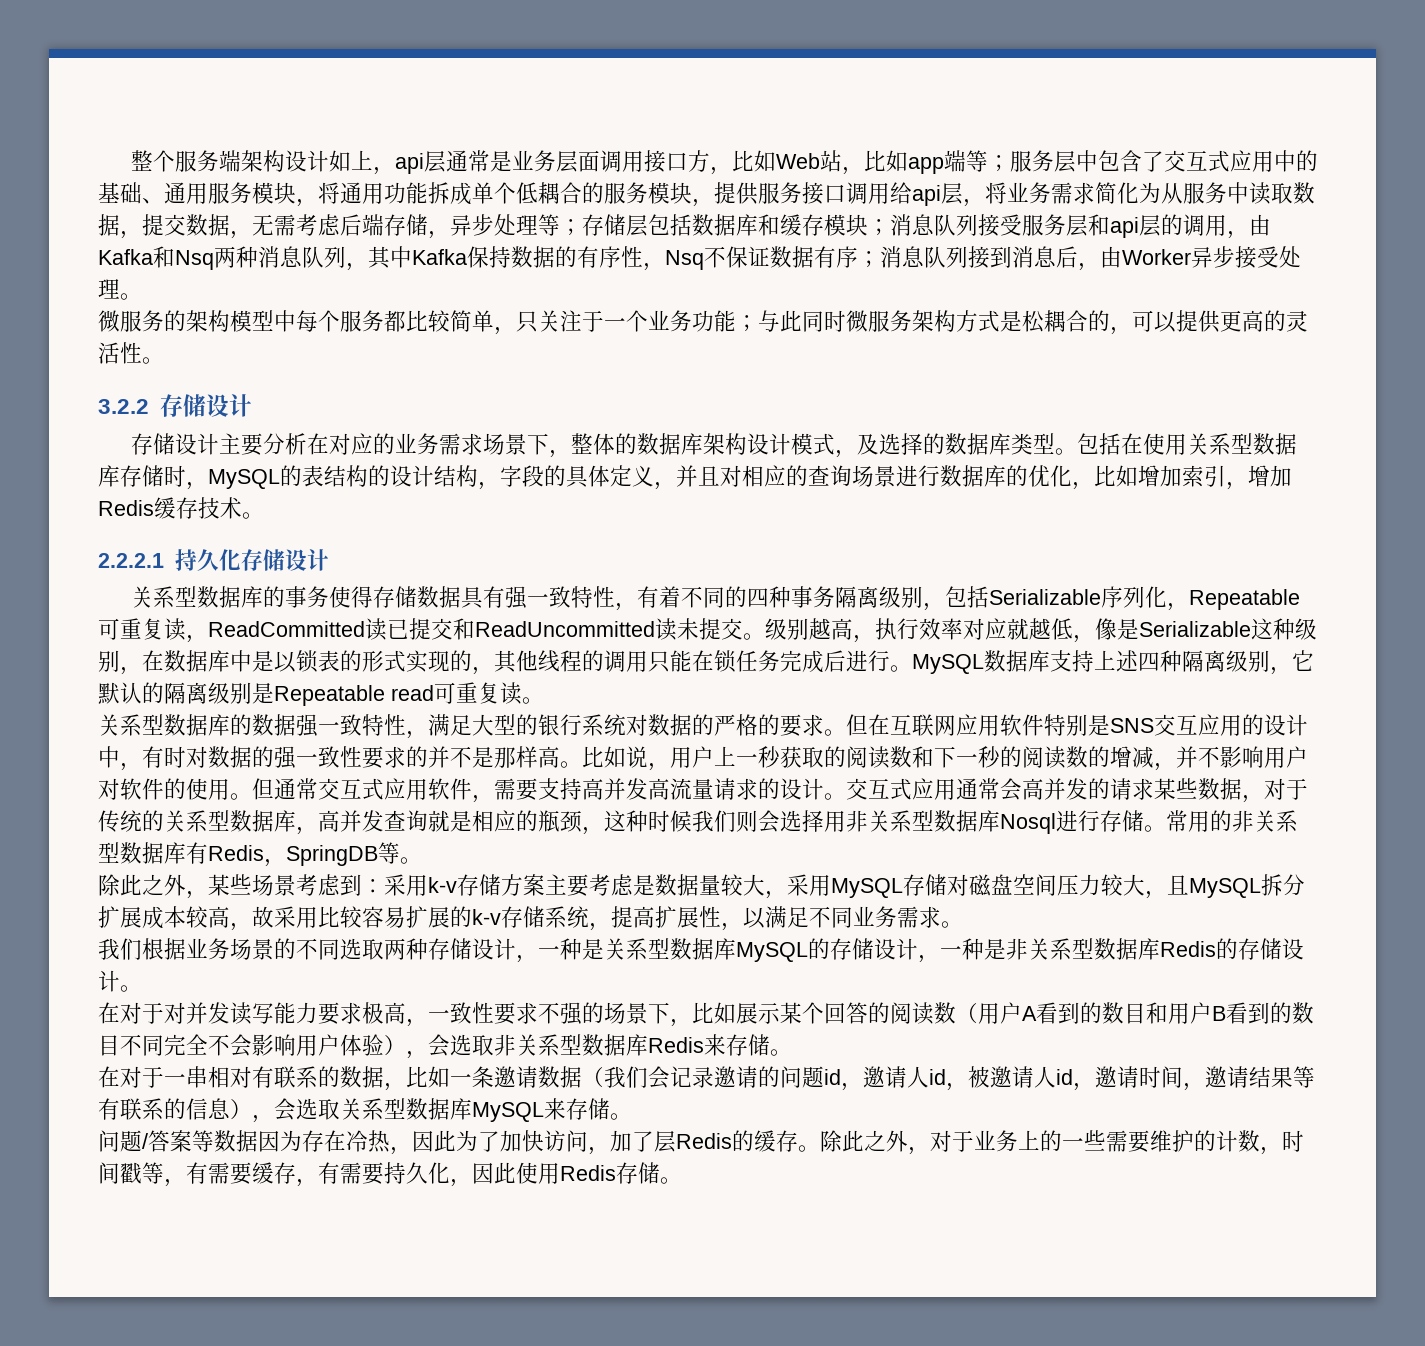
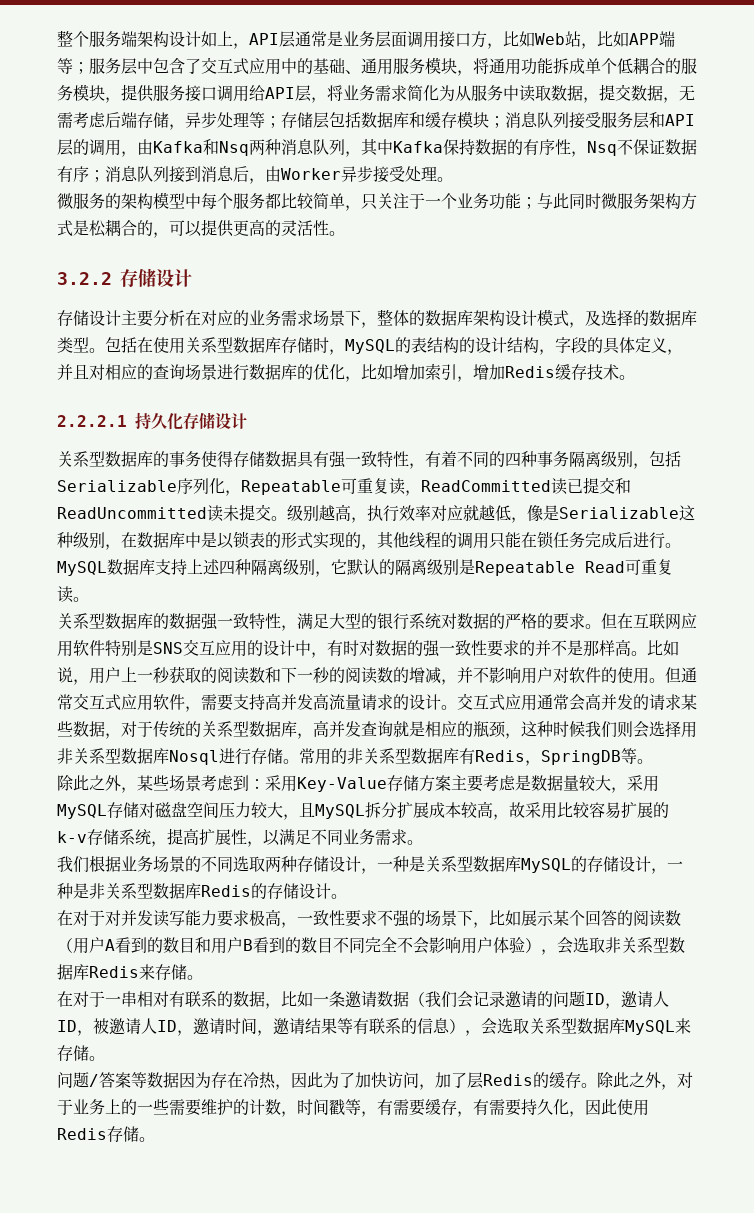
[394,153,424,174] api -> [249,33,279,45] API
[907,157,944,174] app -> [629,33,659,45] APP
[912,185,941,206] api -> [265,87,295,99] API
[1110,217,1139,238] api -> [665,114,695,126] API
[391,685,434,701] read -> [585,561,625,573] Read
[428,877,457,893] k-v -> [297,777,387,792] Key-Value
[824,1069,841,1085] id -> [585,993,605,1005] ID
[929,1069,946,1085] id -> [57,1020,77,1032] ID
[1056,1069,1073,1085] id -> [157,1020,177,1032] ID

